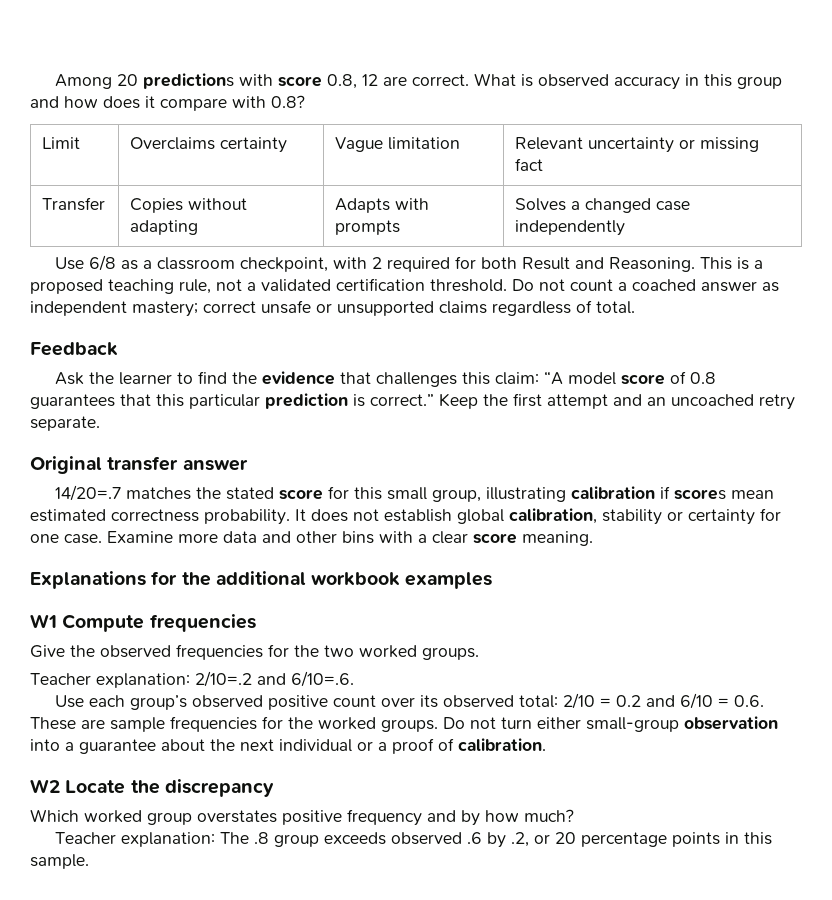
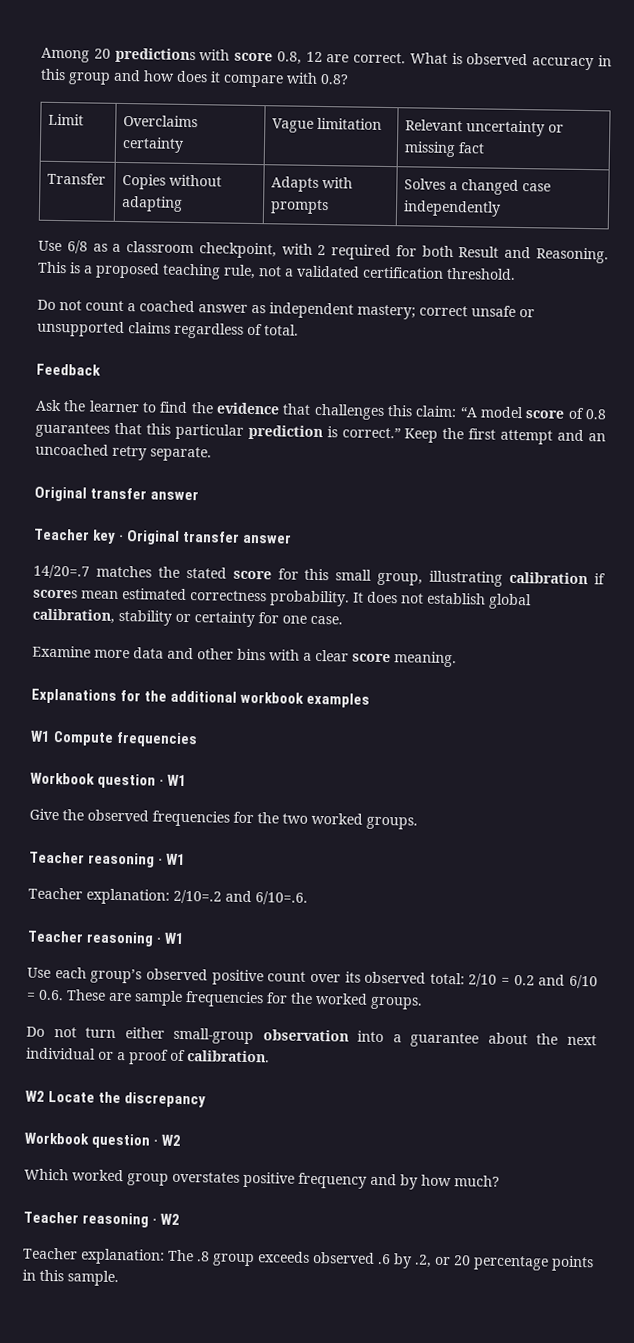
(507, 285) none -> (516, 273) //
(248, 465) none -> [33,528,293,545] // Teacher key · Original transfer answer
(102, 539) none -> (343, 620) //
(256, 623) none -> [30,772,188,789] // Workbook question · W1
(479, 653) none -> [29,851,187,868] // Teacher reasoning · W1
(354, 679) none -> [27,930,186,947] // Teacher reasoning · W1
(438, 725) none -> (423, 1003) //
(274, 788) none -> [24,1132,182,1149] // Workbook question · W2
(574, 815) none -> [23,1211,181,1228] // Teacher reasoning · W2

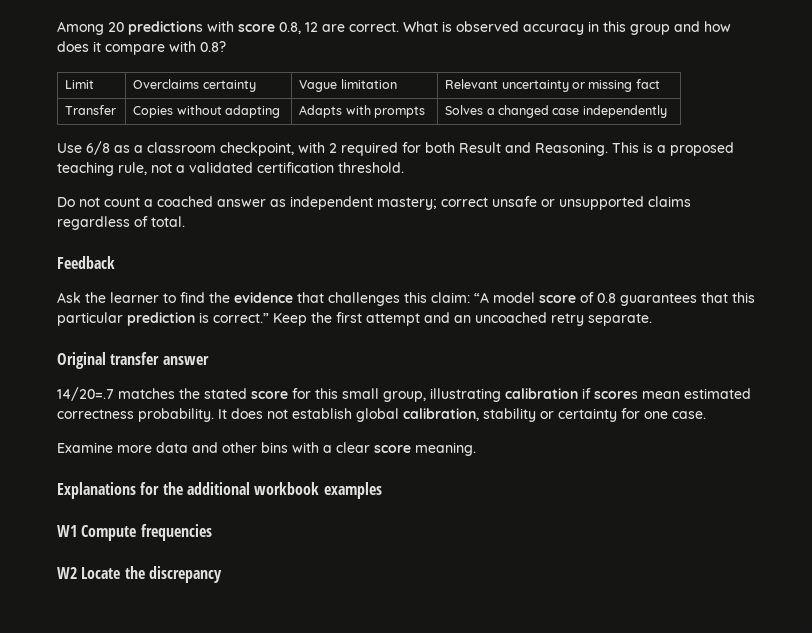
[33,528,293,545] // Teacher key · Original transfer answer -> (209, 360) none
[30,772,188,789] [29,808,418,830] [29,851,187,868] [28,887,308,905] [27,930,186,947] [27,967,599,989] [26,989,423,1010] [26,1026,597,1048] [26,1047,270,1065] [25,1090,207,1108] [24,1132,182,1149] [24,1168,500,1190] [23,1211,181,1228] [23,1247,594,1272] [22,1269,119,1287] Workbook question · W1 // Give the observed frequencies for the two worked groups. // Teacher reasoning · W1 // Teacher explanation: 2/10=.2 and 6/10=.6. // Teacher reasoning · W1 // Use each group’s observed positive count over its observed total: 2/10 = 0.2 and 6/10 = 0.6. These are sample frequencies for the worked groups. // Do not turn either small-group observation into a guarantee about the next individual or a proof of calibration. // W2 Locate the discrepancy // Workbook question · W2 // Which worked group overstates positive frequency and by how much? // Teacher reasoning · W2 // Teacher explanation: The .8 group exceeds observed .6 by .2, or 20 percentage points in this sample. -> [57,566,222,583] W2 Locate the discrepancy

